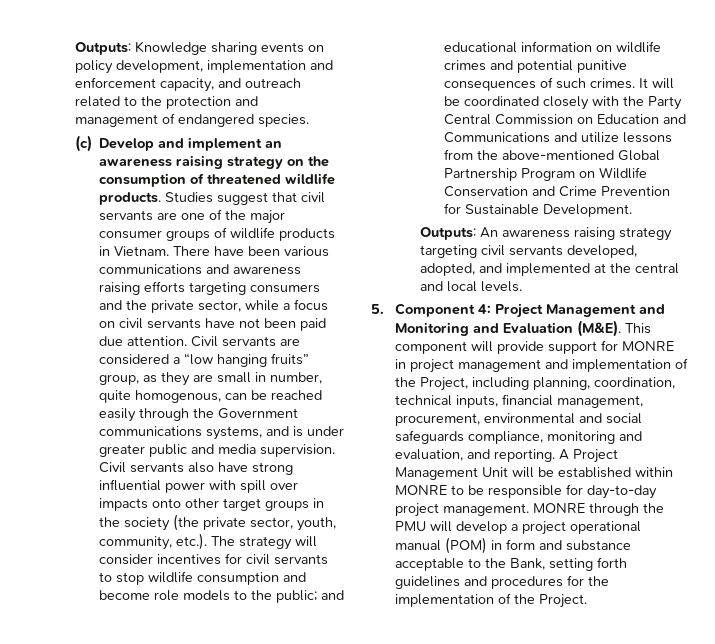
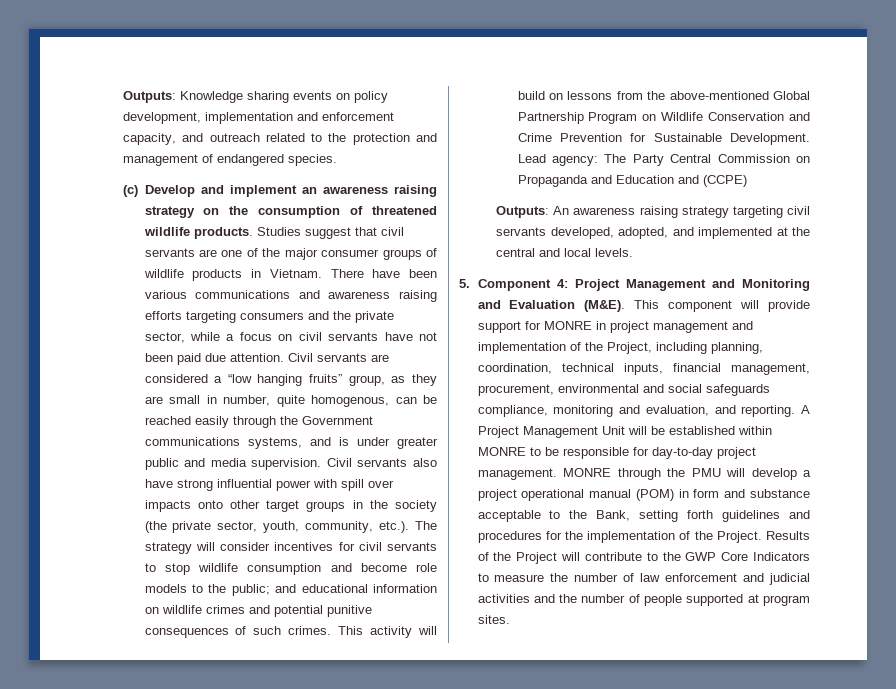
[638,78,674,89] [443,96,682,110] [443,114,686,125] [443,132,619,143] It will be coordinated closely with the Party Central Commission on Education and Communications and utilize -> [338,626,437,638] [517,91,563,100] This activity will build on
(632, 210) none -> [517,154,810,166] [517,175,747,187] Lead agency: The Party Central Commission on Propaganda and Education and (CCPE)
(588, 601) none -> [766,531,810,540] [477,552,810,564] [477,573,810,585] [477,594,810,606] [477,615,510,624] Results of the Project will contribute to the GWP Core Indicators to measure the number of law enforcement and judicial activities and the number of people supported at program sites.

